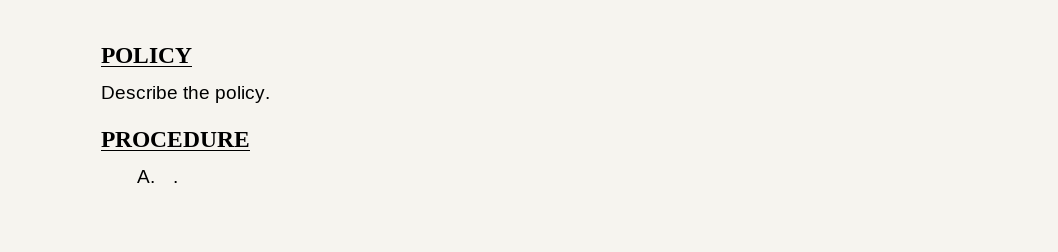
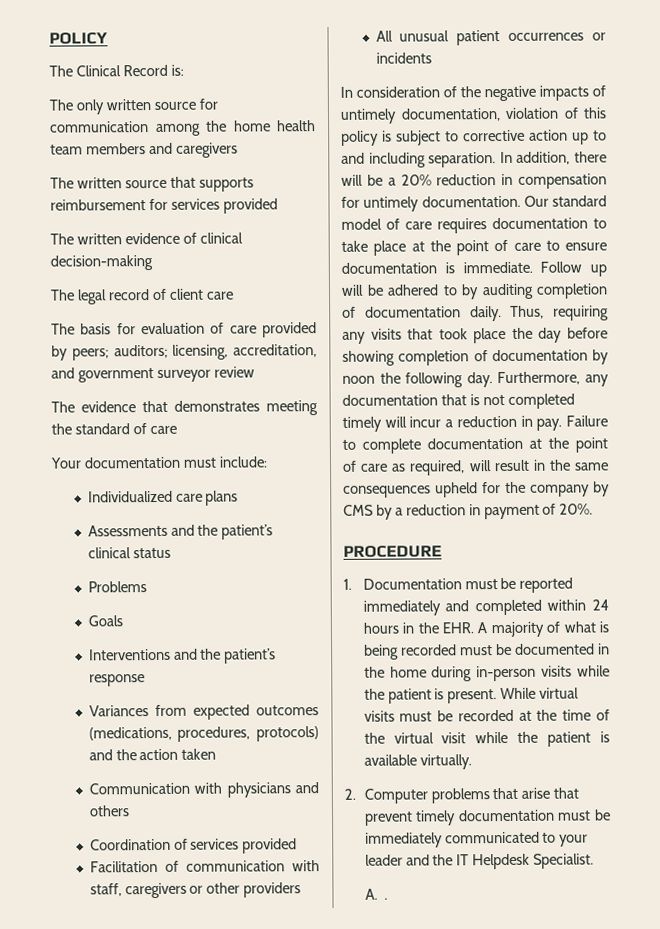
[101,86,271,103] [101,132,250,147] Describe the policy. // PROCEDURE -> [49,64,184,77] [49,98,218,115] [50,120,316,137] [50,142,238,158] [50,176,254,192] [50,198,278,214] [50,232,243,245] [50,255,153,271] [50,288,234,305] [51,322,317,338] [51,344,317,361] [51,366,255,383] [51,400,318,416] [51,423,177,435] [50,456,268,469] [87,490,239,506] [87,524,274,540] [87,547,171,559] [87,581,147,593] [87,615,123,627] [88,648,277,664] [88,674,145,687] [88,704,319,720] [88,726,319,742] [88,748,217,761] [88,782,319,798] [88,805,130,817] [89,838,298,854] [89,860,320,873] [89,882,302,899] [375,30,606,46] [375,52,432,64] [340,85,606,102] [340,107,607,124] [341,129,607,146] [341,151,607,168] [341,173,607,189] [341,195,607,212] [341,217,607,234] [341,239,607,256] [341,261,607,277] [341,283,608,300] [342,305,609,322] [342,327,608,344] [342,349,609,366] [342,371,609,388] [342,393,575,409] [342,415,608,432] [342,437,608,454] [342,459,609,476] [343,481,610,498] [343,503,594,520] [343,545,442,558] [343,577,574,593] [362,599,609,616] [362,621,609,638] [363,643,610,660] [363,665,610,682] [363,687,580,704] [363,709,610,722] [363,731,610,747] [363,754,472,770] [344,787,580,804] [364,809,611,826] [364,831,589,848] [364,853,595,870] The Clinical Record is: // The only written source for communication among the home health team members and caregivers // The written source that supports reimbursement for services provided // The written evidence of clinical decision-making // The legal record of client care // The basis for evaluation of care provided by peers; auditors; licensing, accreditation, and government surveyor review // The evidence that demonstrates meeting the standard of care // Your documentation must include: // Individualized care plans // Assessments and the patient’s clinical status // Problems // Goals // Interventions and the patient’s response // Variances from expected outcomes (medications, procedures, protocols) and the action taken // Communication with physicians and others // Coordination of services provided // Facilitation of communication with staff, caregivers or other providers // All unusual patient occurrences or incidents // In consideration of the negative impacts of untimely documentation, violation of this policy is subject to corrective action up to and including separation. In addition, there will be a 20% reduction in compensation for untimely documentation. Our standard model of care requires documentation to take place at the point of care to ensure documentation is immediate. Follow up will be adhered to by auditing completion of documentation daily. Thus, requiring any visits that took place the day before showing completion of documentation by noon the following day. Furthermore, any documentation that is not completed timely will incur a reduction in pay. Failure to complete documentation at the point of care as required, will result in the same consequences upheld for the company by CMS by a reduction in payment of 20%. // PROCEDURE // 1. Documentation must be reported immediately and completed within 24 hours in the EHR. A majority of what is being recorded must be documented in the home during in-person visits while the patient is present. While virtual visits must be recorded at the time of the virtual visit while the patient is available virtually. // 2. Computer problems that arise that prevent timely documentation must be immediately communicated to your leader and the IT Helpdesk Specialist.

